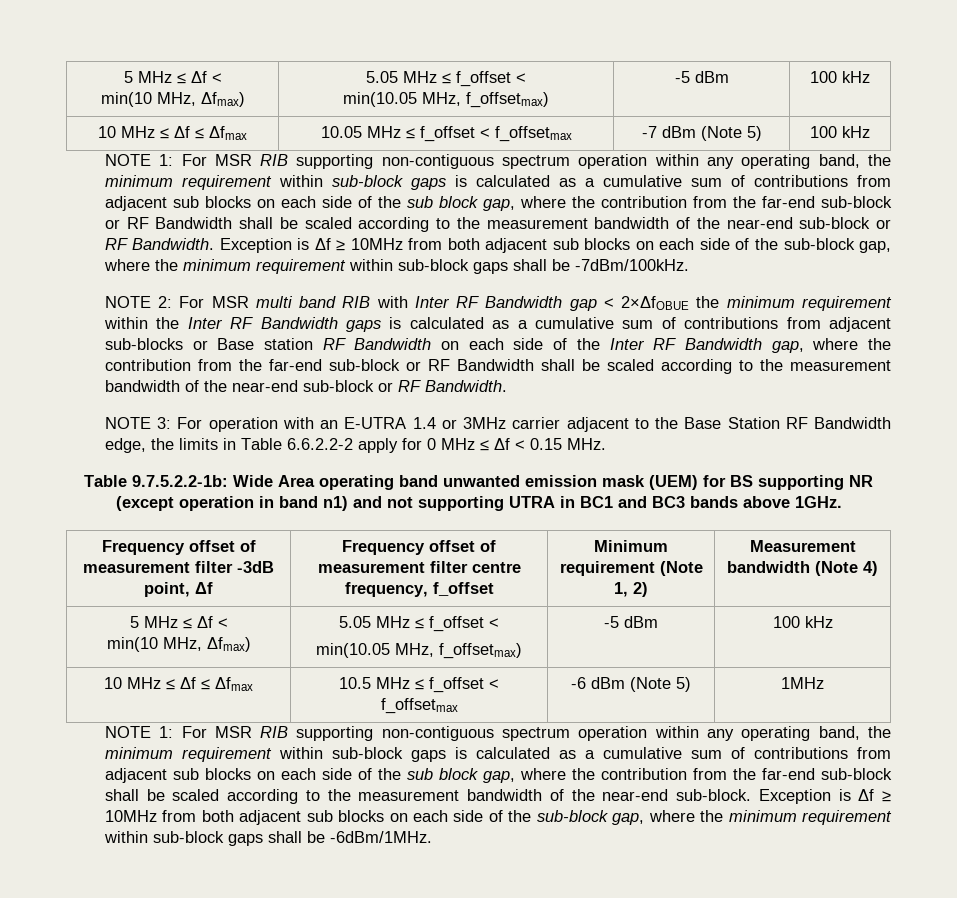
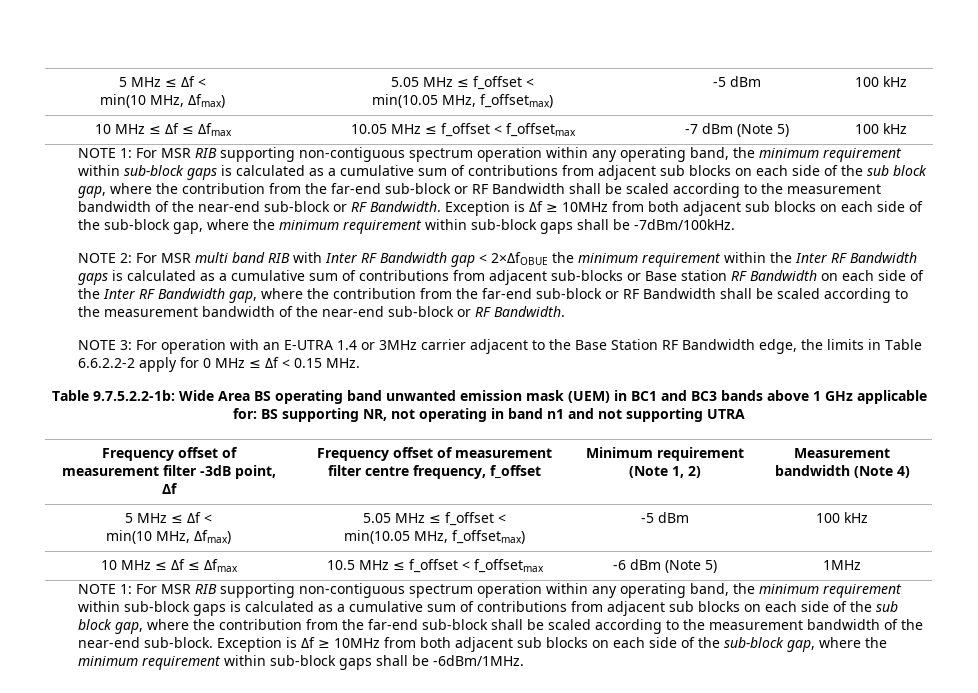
(315, 481) none -> [253,391,271,401] BS
[703,475,873,490] [115,496,555,511] for BS supporting NR (except operation in band n1) and not supporting UTRA -> (610, 397) none
[794,496,842,508] 1GHz. -> [812,390,927,404] [233,408,745,422] 1 GHz applicable for: BS supporting NR, not operating in band n1 and not supporting UTRA

